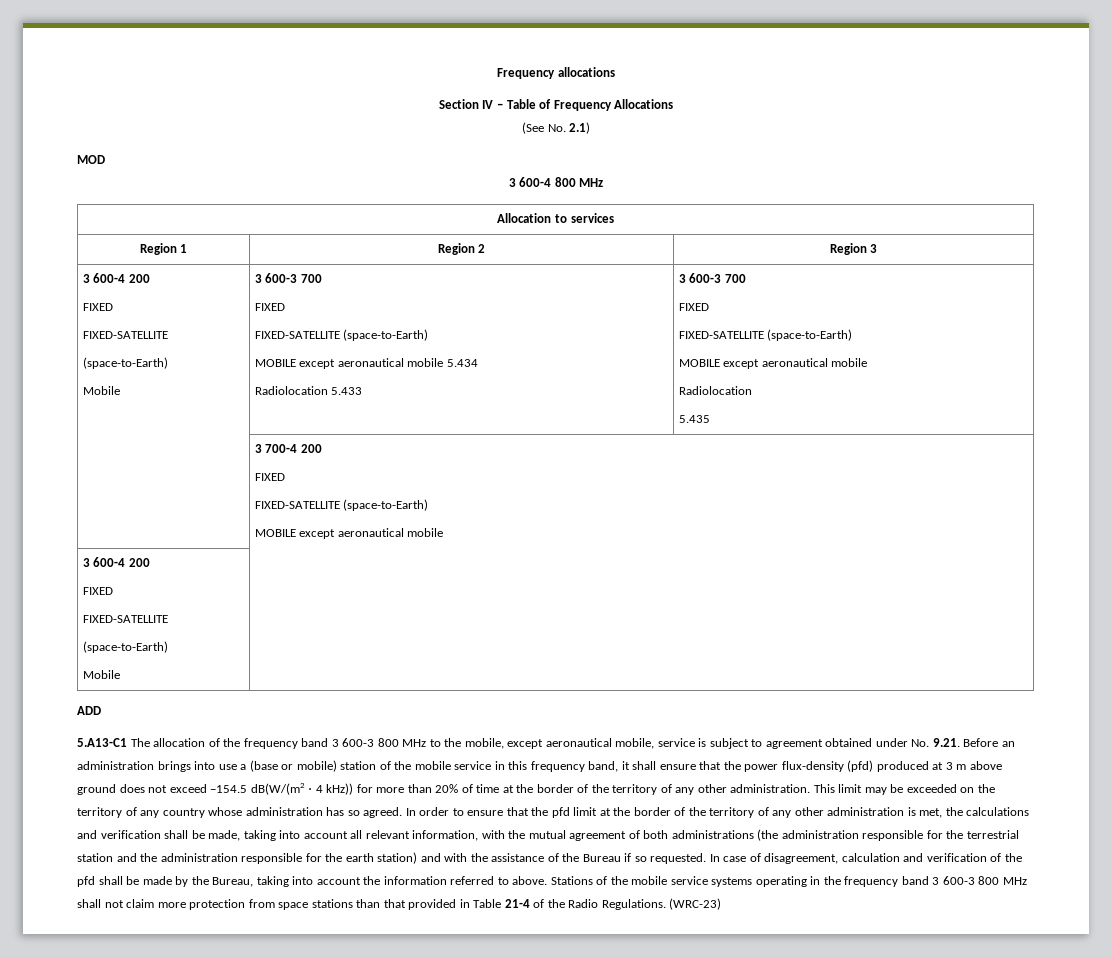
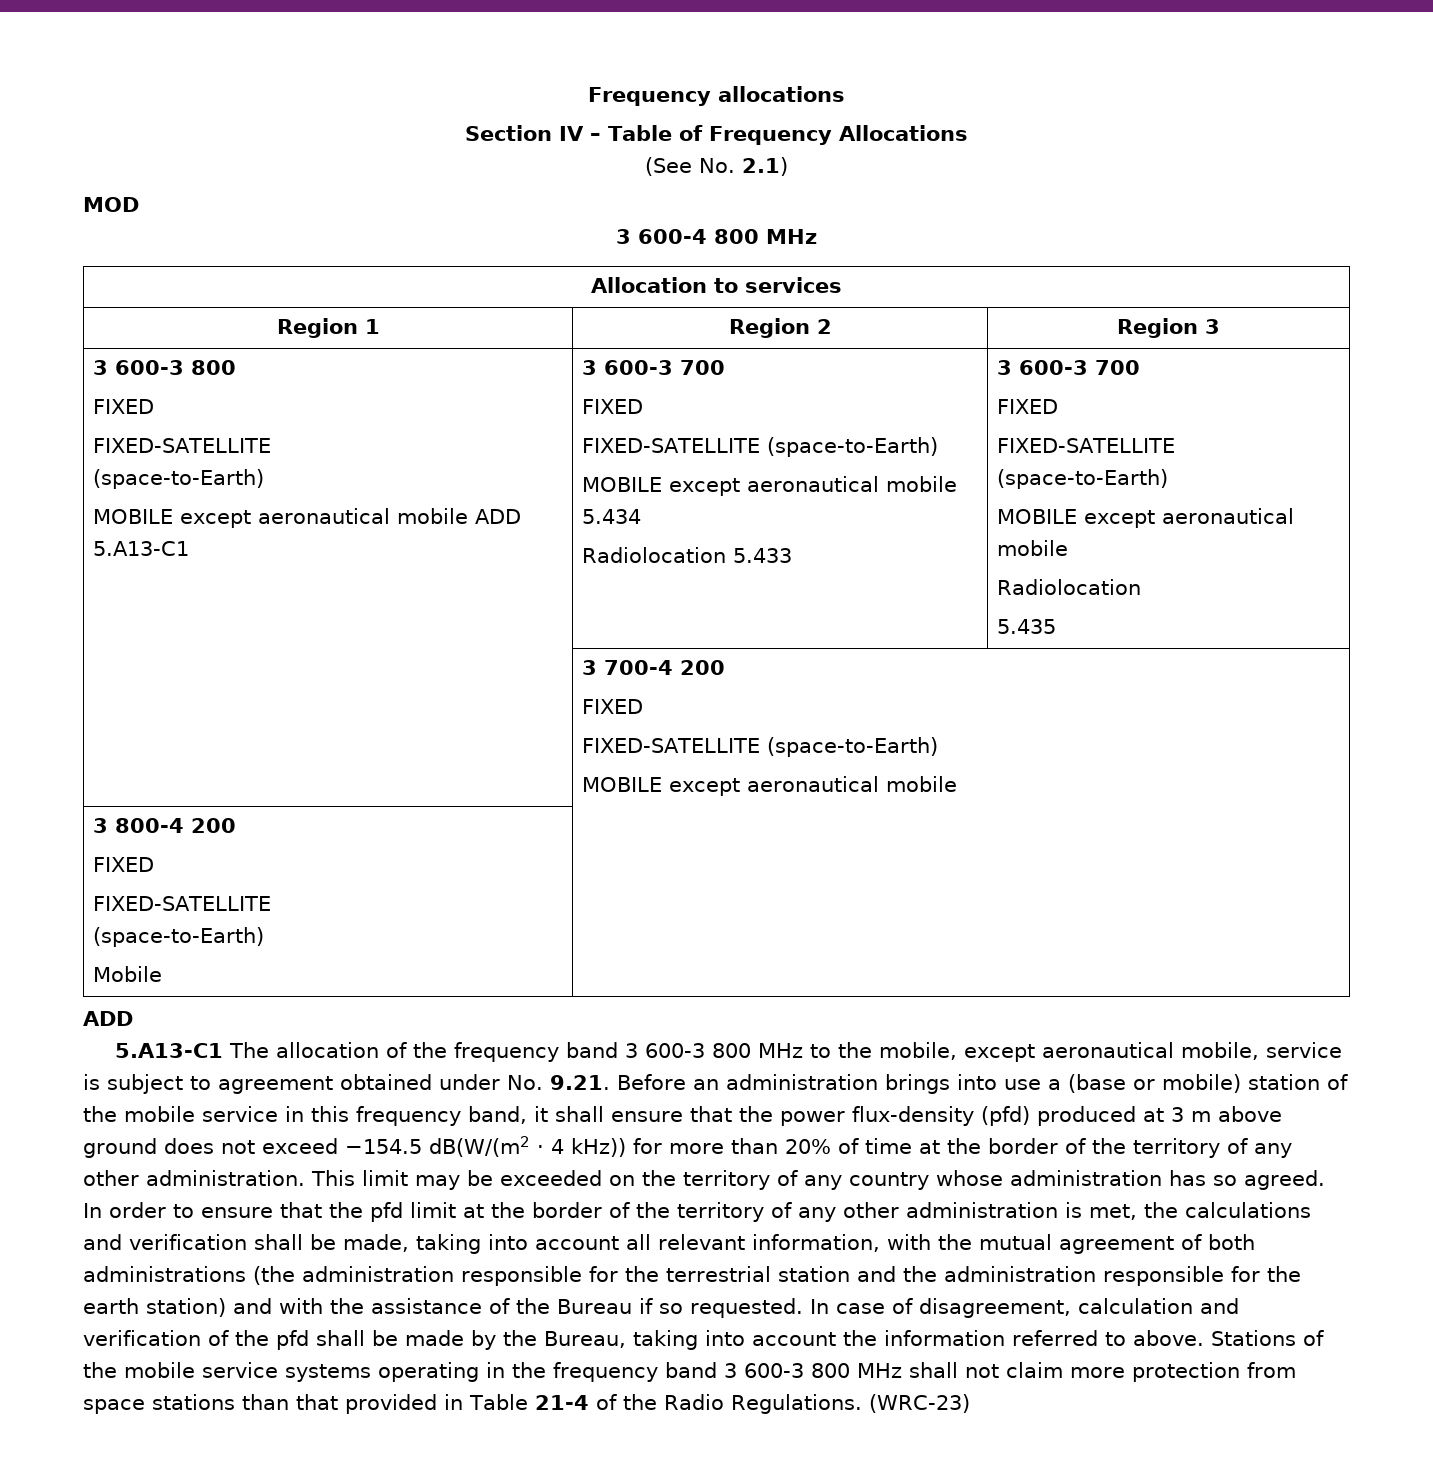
[93,273,150,283] [82,303,113,311] [82,331,168,339] [82,357,168,369] [82,386,120,395] 600-4 200 // FIXED // FIXED-SATELLITE // (space-to-Earth) // Mobile -> [115,360,237,375] [93,399,155,414] [93,438,272,453] [93,469,265,489] [93,508,522,528] [93,541,190,556] 600-3 800 // FIXED // FIXED-SATELLITE // (space-to-Earth) // MOBILE except aeronautical mobile ADD 5.A13-C1
[93,557,126,567] 600-4 -> [115,818,185,833] 800-4

